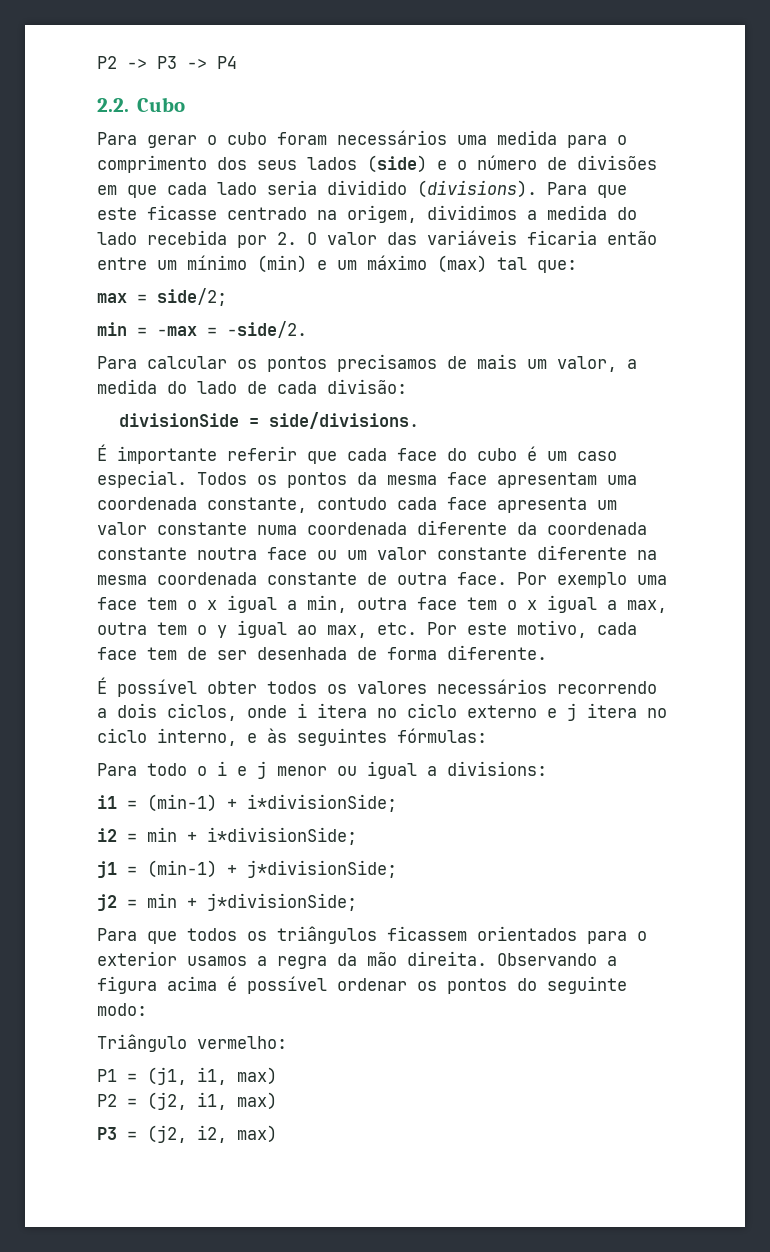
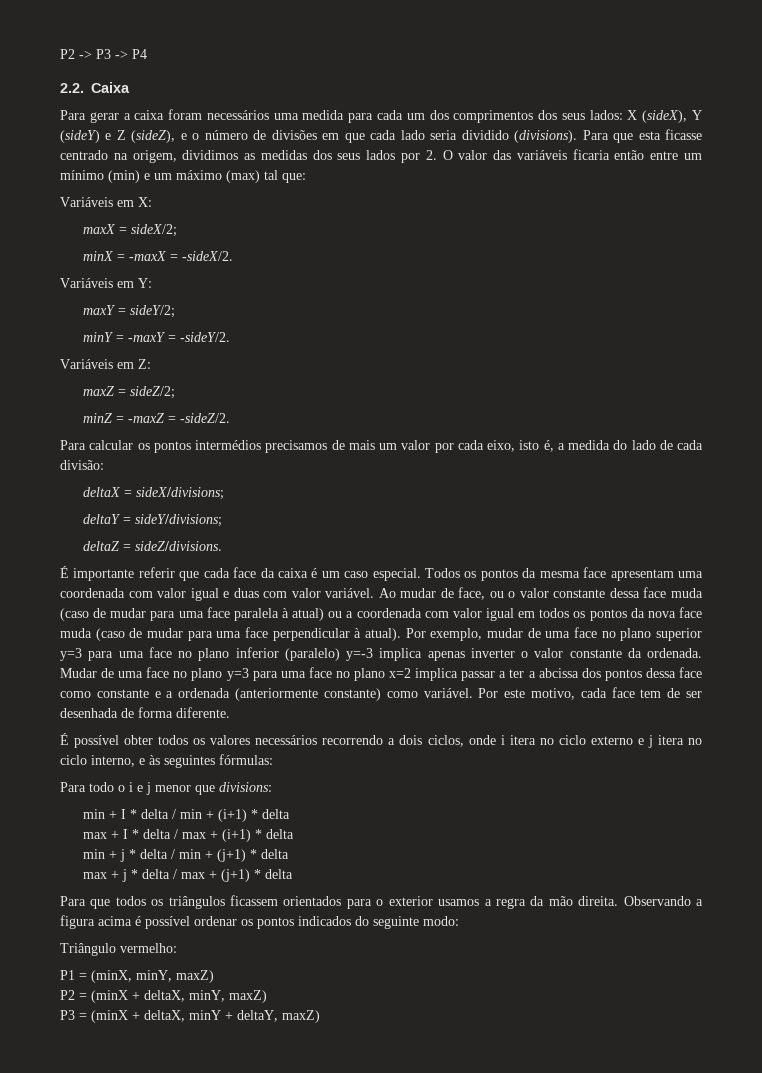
[137,97,186,112] Cubo -> [91,82,130,93] Caixa
[207,132,267,145] o cubo -> [123,110,165,120] a caixa
[617,135,627,145] [97,155,427,173] o comprimento dos seus lados (side) -> [376,110,703,123] [60,130,176,143] cada um dos comprimentos dos seus lados: X (sideX), Y (sideY) e Z (sideZ),
[97,207,137,220] este -> [638,131,661,140] esta
[527,205,637,220] [97,230,227,245] a medida do lado recebida -> [244,150,396,160] as medidas dos seus lados
[97,288,227,306] [97,321,307,338] max = side/2; // min = -max = -side/2. -> [60,197,152,207] [83,224,178,237] [83,251,234,261] [60,278,152,288] [83,305,176,318] [83,332,231,342] [60,359,151,369] [83,386,176,399] [83,413,231,423] Variáveis em X: // maxX = sideX/2; // minX = -maxX = -sideX/2. // Variáveis em Y: // maxY = sideY/2; // minY = -maxY = -sideY/2. // Variáveis em Z: // maxZ = sideZ/2; // minZ = -maxZ = -sideZ/2.
(327, 364) none -> [195,440,261,450] intermédios
[557,356,617,372] valor, -> [401,440,554,453] valor por cada eixo, isto é,
[118,412,419,429] divisionSide = side/divisions. -> [83,487,225,500] [83,514,223,527] [83,541,223,551] deltaX = sideX/divisions; // deltaY = sideY/divisions; // deltaZ = sideZ/divisions.
[447,448,517,461] do cubo -> [260,568,308,578] da caixa
[207,497,617,513] [97,520,647,535] [97,545,657,560] [97,572,667,588] [97,595,667,613] [97,620,417,638] constante, contudo cada face apresenta um valor constante numa coordenada diferente da coordenada constante noutra face ou um valor constante diferente na mesma coordenada constante de outra face. Por exemplo uma face tem o x igual a min, outra face tem o x igual a max, outra tem o y igual ao max, etc. -> [128,587,703,601] [60,607,702,621] [60,627,702,641] [60,647,702,661] [60,667,702,681] [60,688,473,701] com valor igual e duas com valor variável. Ao mudar de face, ou o valor constante dessa face muda (caso de mudar para uma face paralela à atual) ou a coordenada com valor igual em todos os pontos da nova face muda (caso de mudar para uma face perpendicular à atual). Por exemplo, mudar de uma face no plano superior y=3 para uma face no plano inferior (paralelo) y=-3 implica apenas inverter o valor constante da ordenada. Mudar de uma face no plano y=3 para uma face no plano x=2 implica passar a ter a abcissa dos pontos dessa face como constante e a ordenada (anteriormente constante) como variável.
[337,761,547,779] [97,794,397,812] [97,827,357,845] [97,860,397,878] [97,893,357,911] ou igual a divisions: // i1 = (min-1) + i*divisionSide; // i2 = min + i*divisionSide; // j1 = (min-1) + j*divisionSide; // j2 = min + j*divisionSide; -> [195,782,272,795] [83,809,291,822] [83,829,295,842] [83,849,290,862] [83,869,294,882] que divisions: // min + I * delta / min + (i+1) * delta // max + I * delta / max + (i+1) * delta // min + j * delta / min + (j+1) * delta // max + j * delta / max + (j+1) * delta
(507, 986) none -> [298,916,351,926] indicados
[147,1067,277,1085] (j1, i1, max) -> [91,970,214,983] (minX, minY, maxZ)
[147,1092,277,1110] [97,1125,277,1143] (j2, i1, max) // P3 = (j2, i2, max) -> [91,990,267,1003] [60,1010,320,1023] (minX + deltaX, minY, maxZ) // P3 = (minX + deltaX, minY + deltaY, maxZ)

